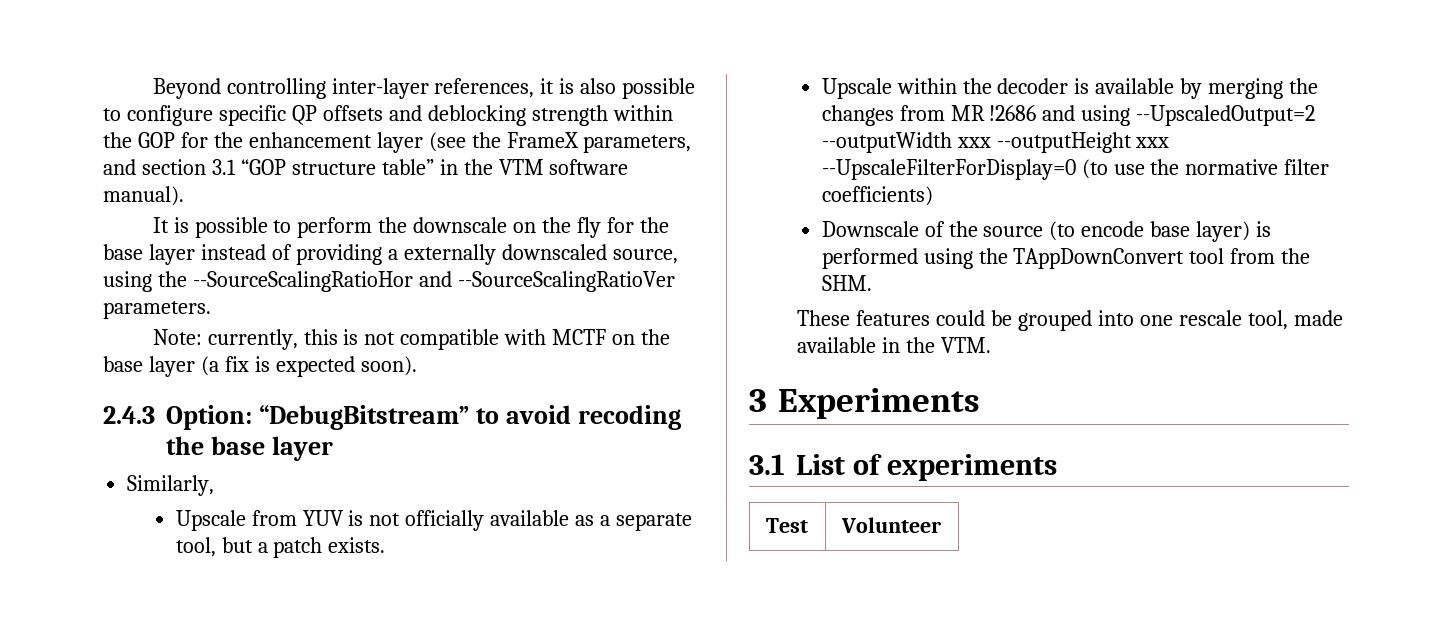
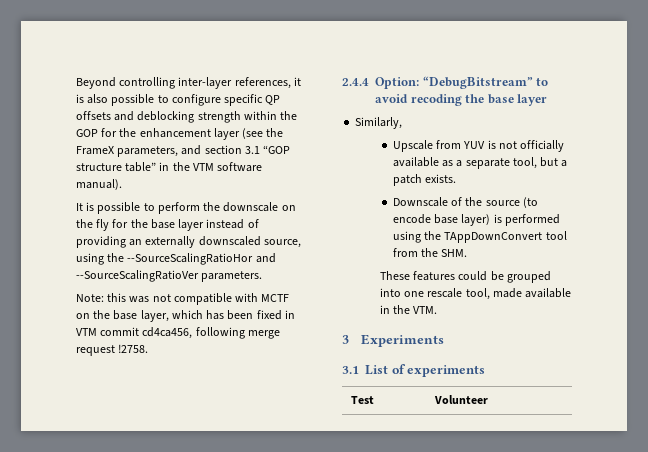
[387,249,398,260] a -> [129,239,143,246] an
[207,329,359,350] currently, this is -> [107,293,150,303] this was
[148,356,417,377] [103,406,155,424] layer (a fix is expected soon). // 2.4.3 -> [140,310,295,322] [76,327,280,339] [76,344,149,356] [342,78,369,86] layer, which has been fixed in VTM commit cd4ca456, following merge request !2758. // 2.4.4
[821,78,1319,99] [821,105,1316,126] [821,132,1170,153] [821,159,1330,180] [821,186,933,206] // Upscale within the decoder is available by merging the changes from MR !2686 and using --UpscaledOutput=2 --outputWidth xxx --outputHeight xxx --UpscaleFilterForDisplay=0 (to use the normative filter coefficients) -> (457, 178) none

